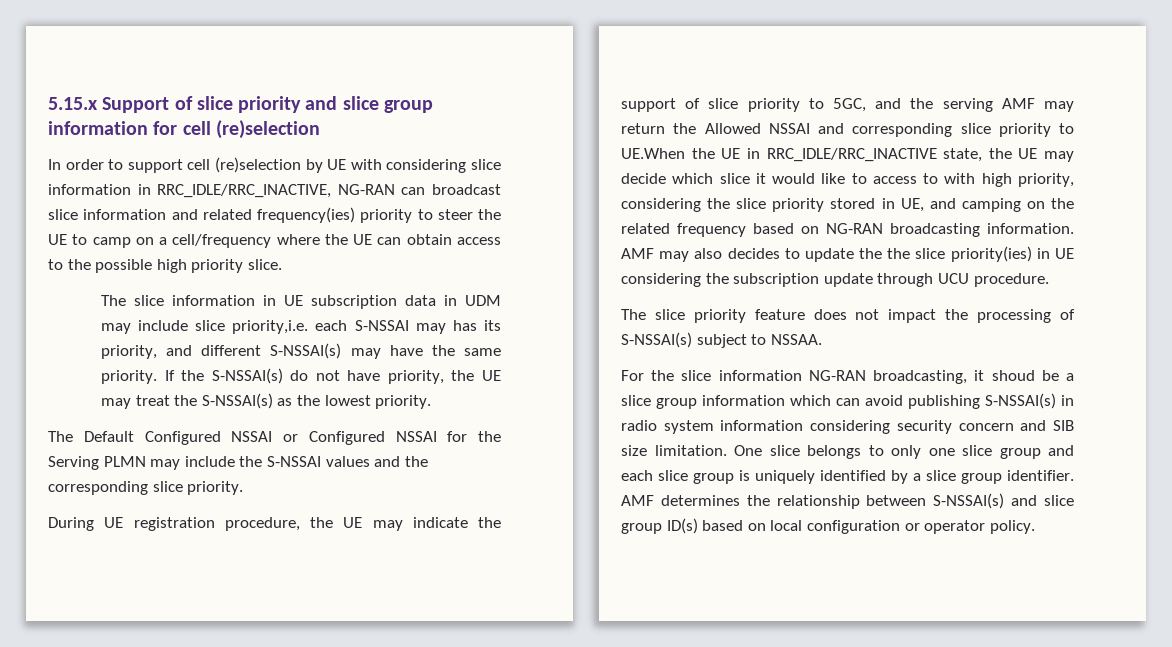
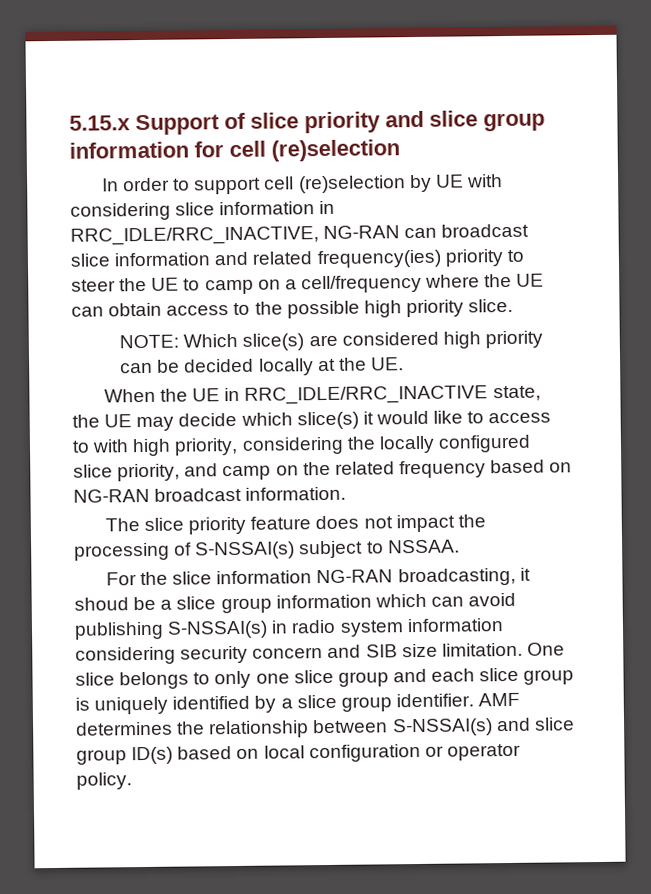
[100,295,501,309] [100,320,501,334] [100,343,502,359] [100,368,502,384] [100,393,432,409] [48,431,501,445] [48,456,428,470] [48,481,244,495] [48,517,501,531] [621,98,1074,112] [621,123,1074,137] [621,148,685,159] The slice information in UE subscription data in UDM may include slice priority,i.e. each S-NSSAI may has its priority, and different S-NSSAI(s) may have the same priority. If the S-NSSAI(s) do not have priority, the UE may treat the S-NSSAI(s) as the lowest priority. // The Default Configured NSSAI or Configured NSSAI for the Serving PLMN may include the S-NSSAI values and the corresponding slice priority. // During UE registration procedure, the UE may indicate the support of slice priority to 5GC, and the serving AMF may return the Allowed NSSAI and corresponding slice priority to UE.When -> [119,330,543,351] [120,357,404,376] [103,388,156,403] NOTE: Which slice(s) are considered high priority can be decided locally at the UE. // When
[719,173,750,184] slice -> [296,411,359,430] slice(s)
[736,198,1021,212] slice priority stored in UE, and camping -> [378,434,531,454] [73,463,272,482] locally configured slice priority, and camp
[890,223,980,237] broadcasting -> [154,487,243,502] broadcast
[621,246,1074,262] [621,273,1049,287] AMF may also decides to update the the slice priority(ies) in UE considering the subscription update through UCU procedure. -> (347, 493) none

